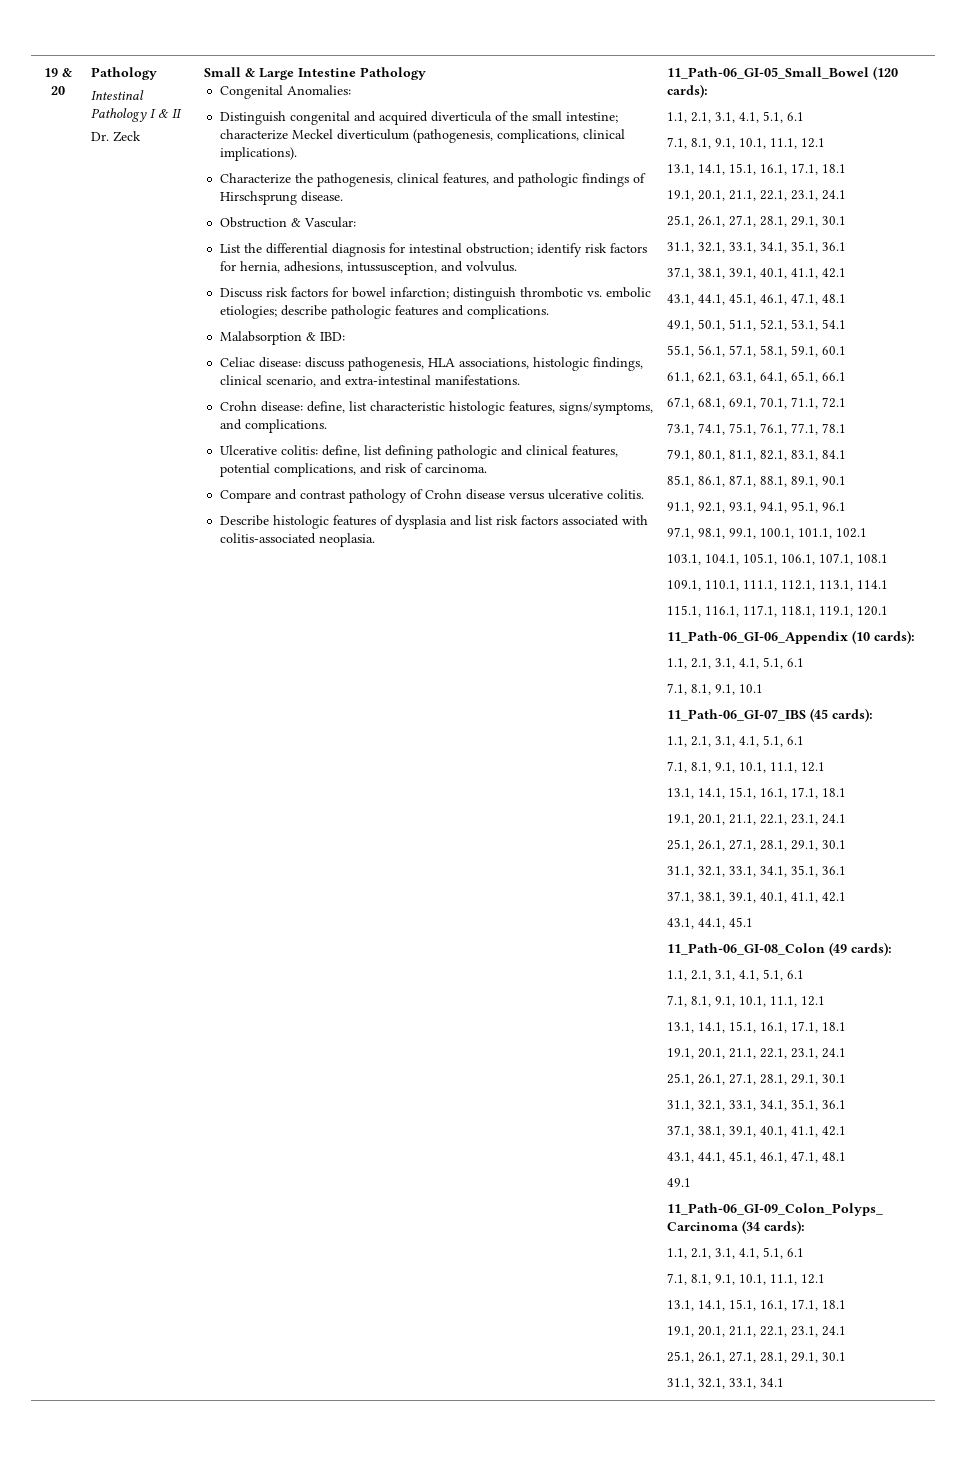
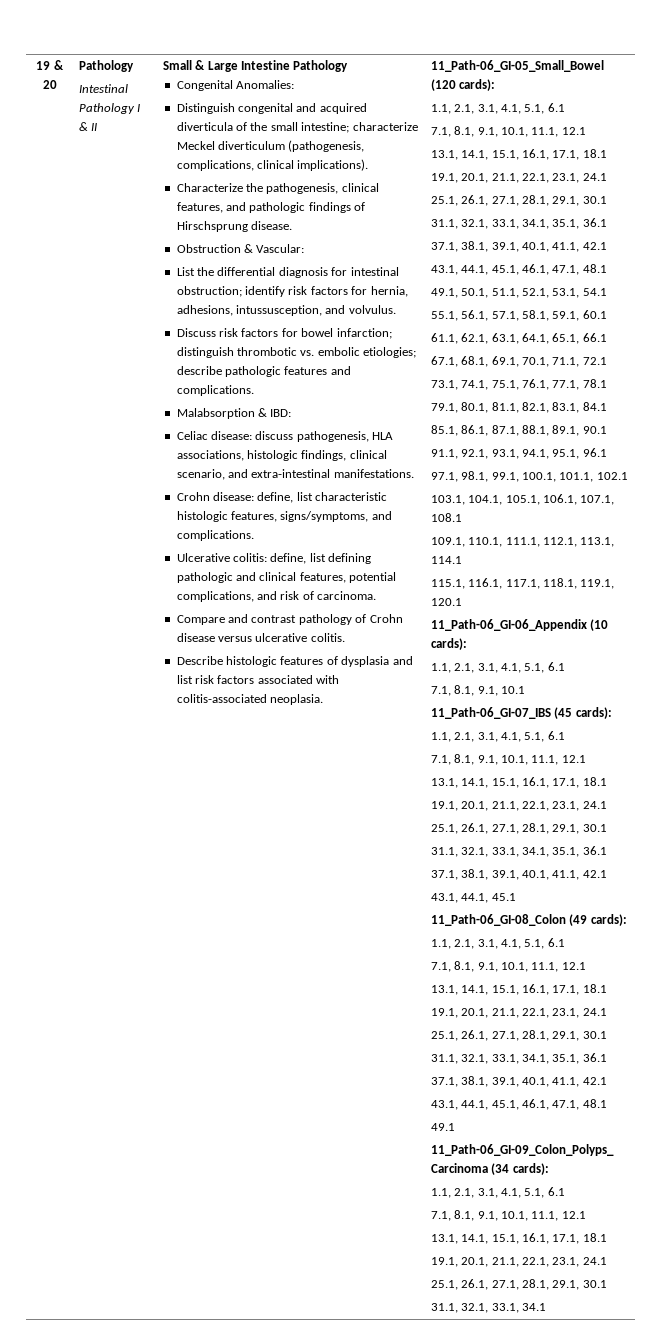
[91,131,142,142] // Dr. Zeck -> (98, 127) none

